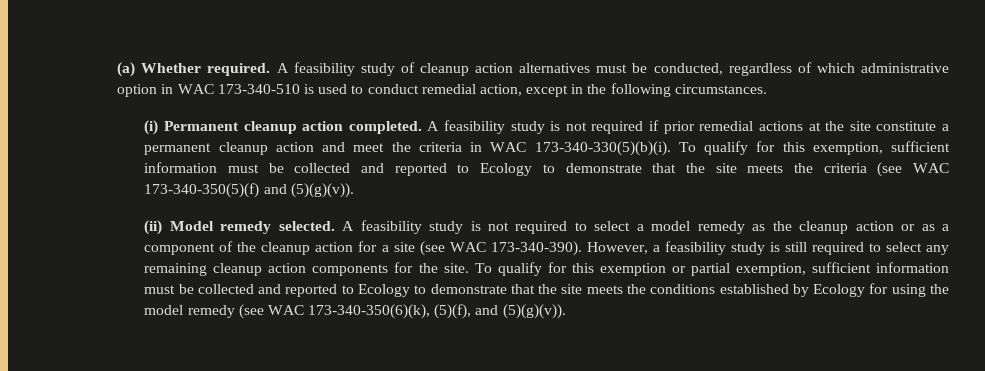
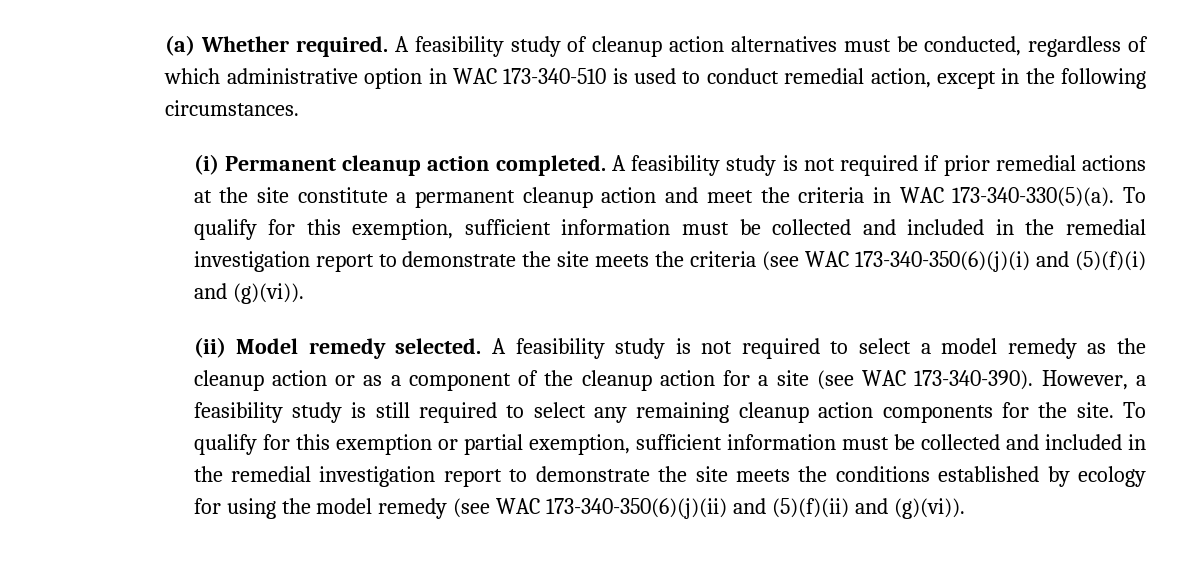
[534,141,671,156] 173-340-330(5)(b)(i). -> [952,187,1115,207] 173-340-330(5)(a).
[394,163,677,176] reported to Ecology to demonstrate that -> [907,219,1147,235] [193,251,517,272] included in the remedial investigation report to demonstrate
[144,183,354,198] 173-340-350(5)(f) and (5)(g)(v)). -> [855,251,1147,272] [193,283,304,304] 173-340-350(6)(j)(i) and (5)(f)(i) and (g)(vi)).
[285,284,535,297] reported to Ecology to demonstrate that -> [1044,434,1146,450] [193,466,650,487] included in the remedial investigation report to demonstrate
[813,284,866,297] Ecology -> [1078,466,1146,487] ecology
[308,304,566,319] 173-340-350(6)(k), (5)(f), and (5)(g)(v)). -> [546,498,965,519] 173-340-350(6)(j)(ii) and (5)(f)(ii) and (g)(vi)).

